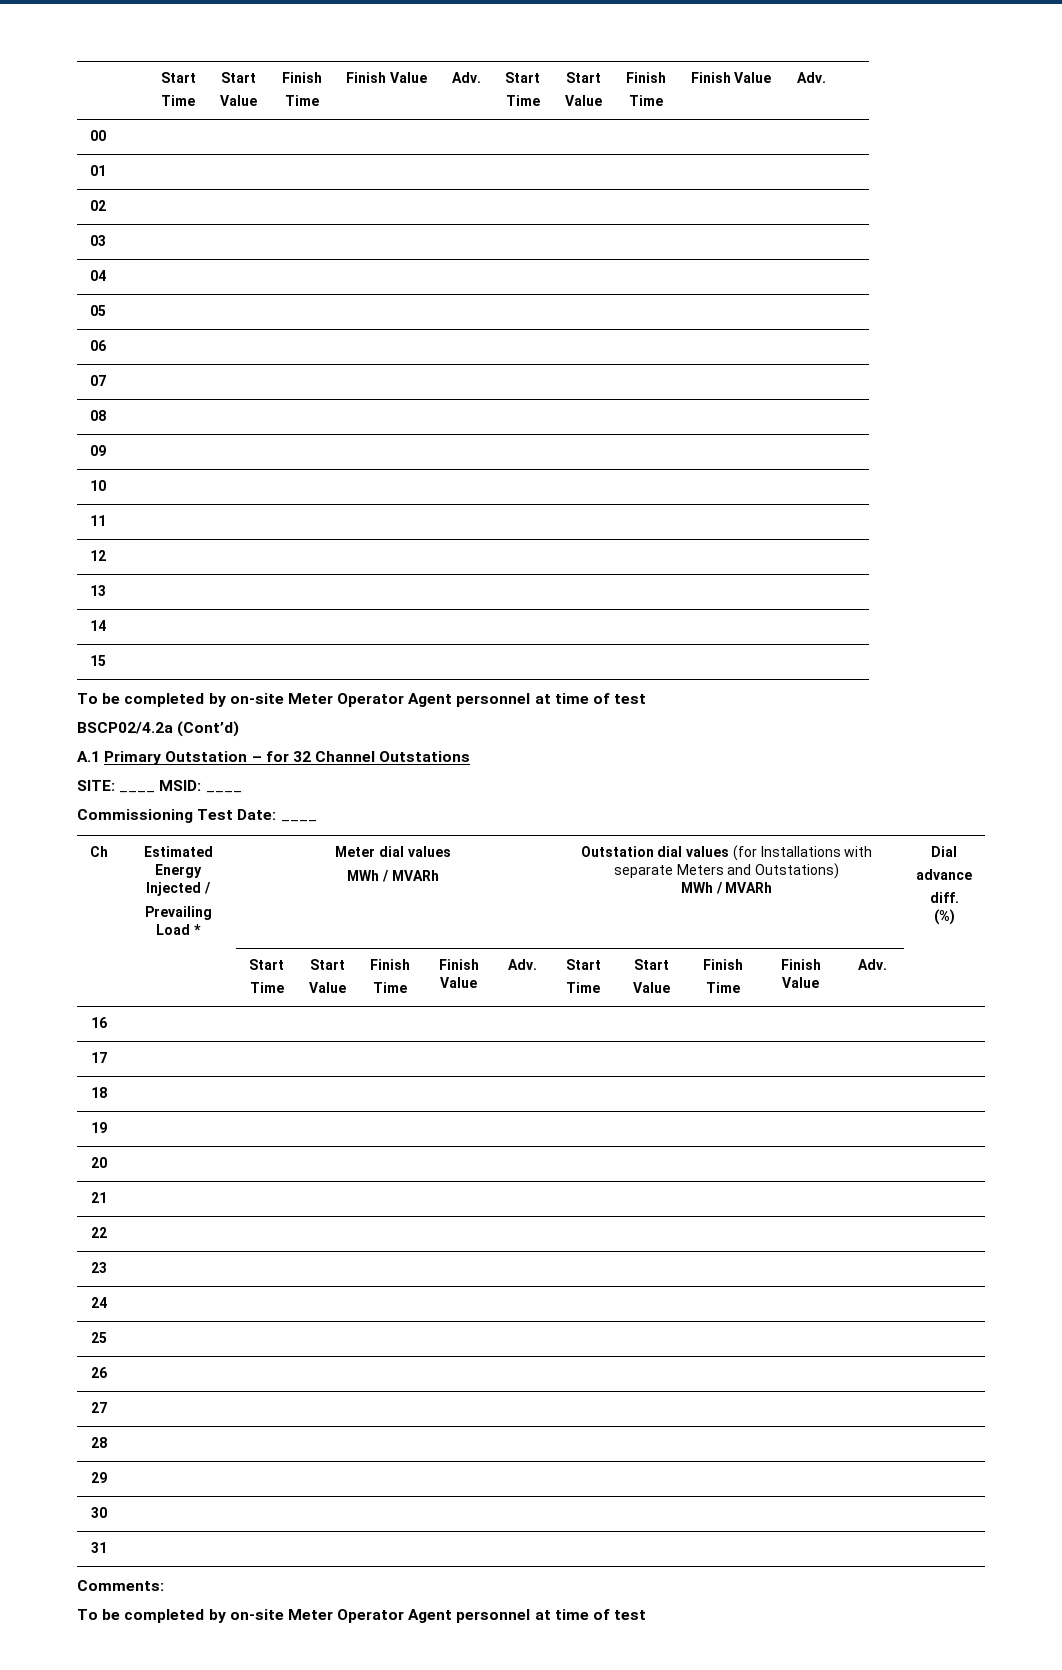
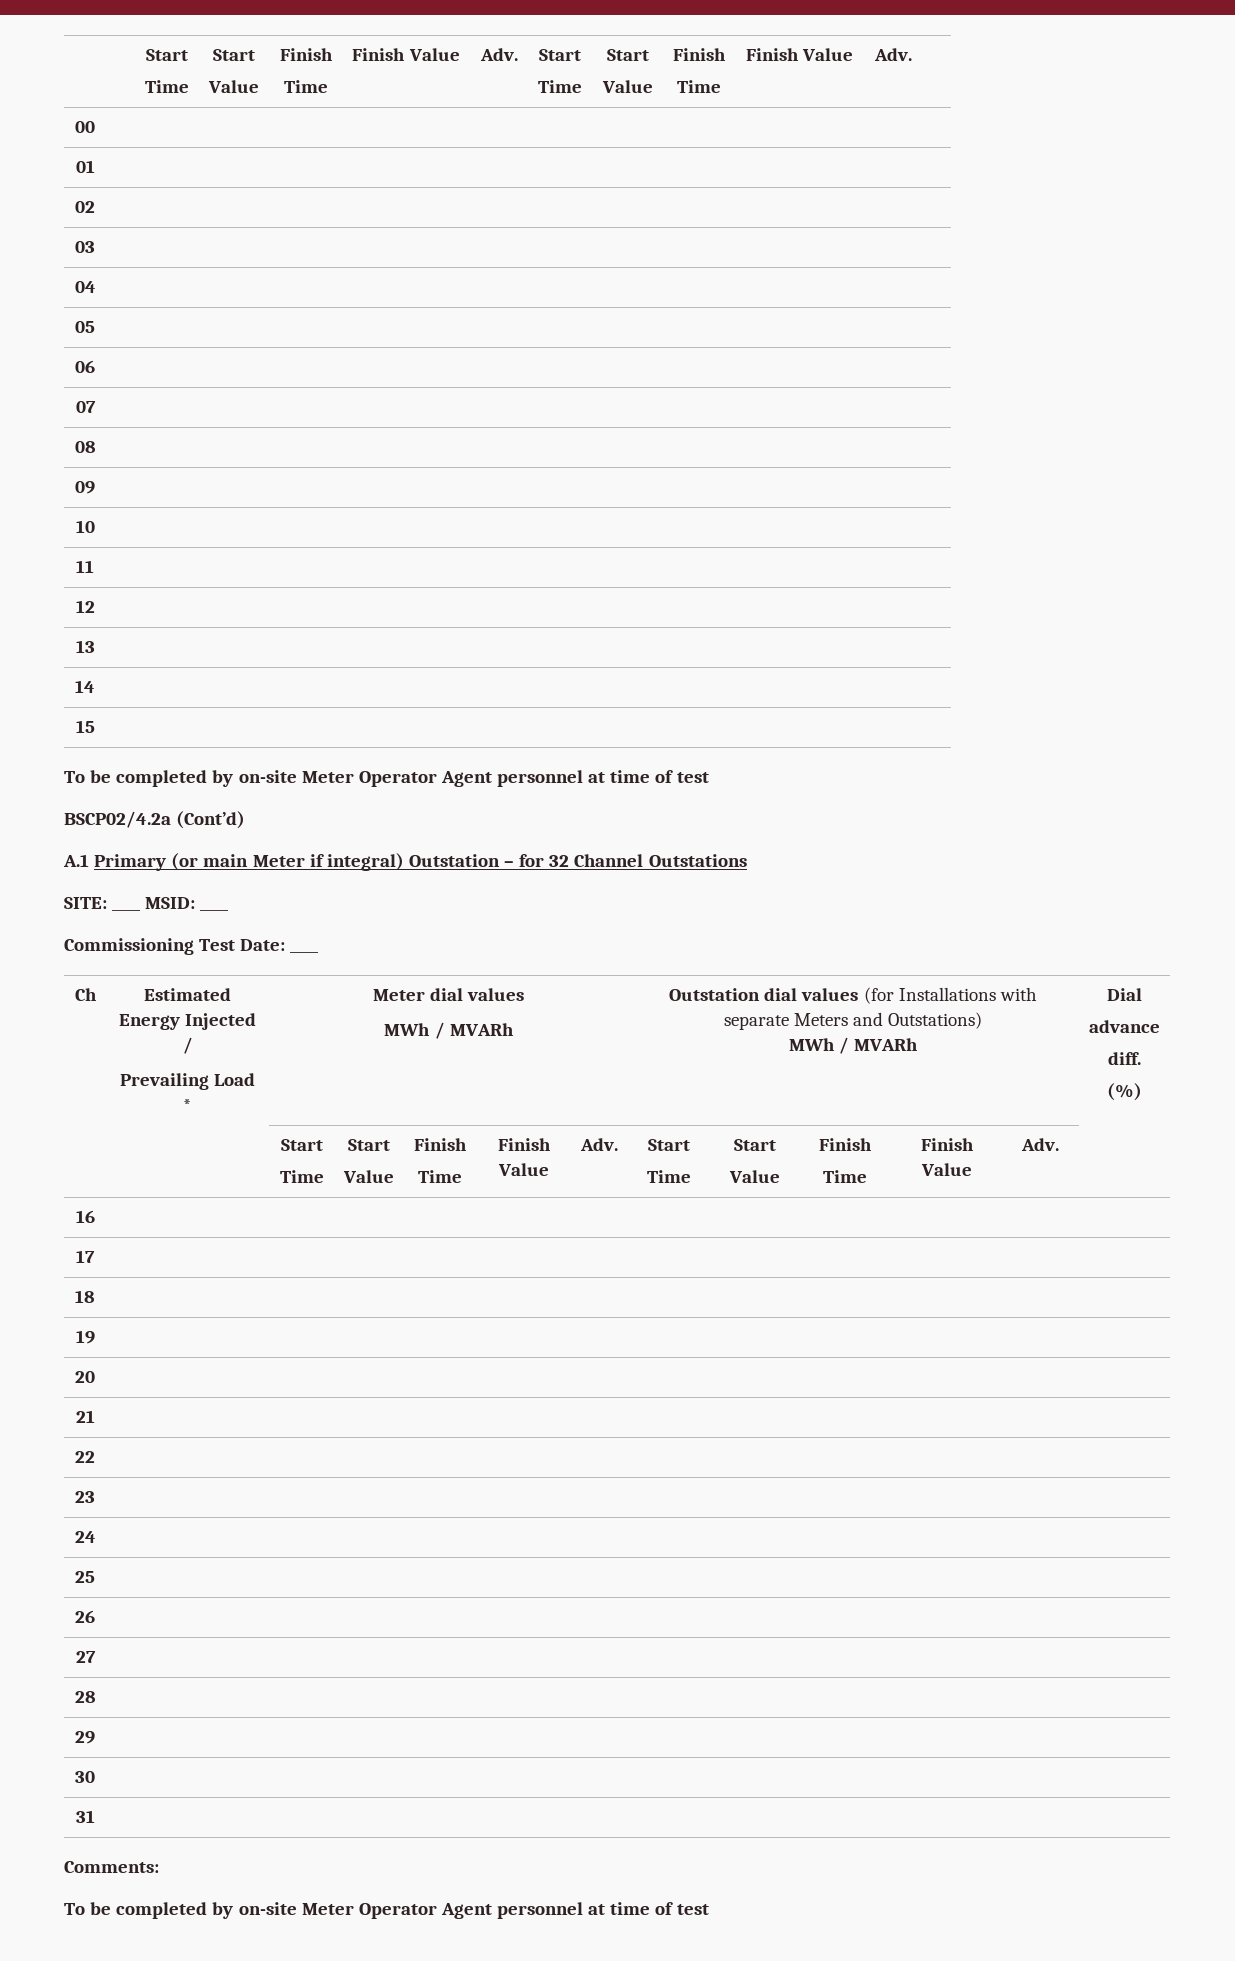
(162, 758) none -> [171,853,404,871] (or main Meter if integral)

